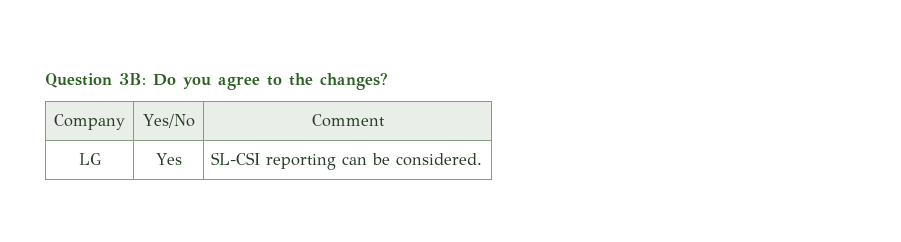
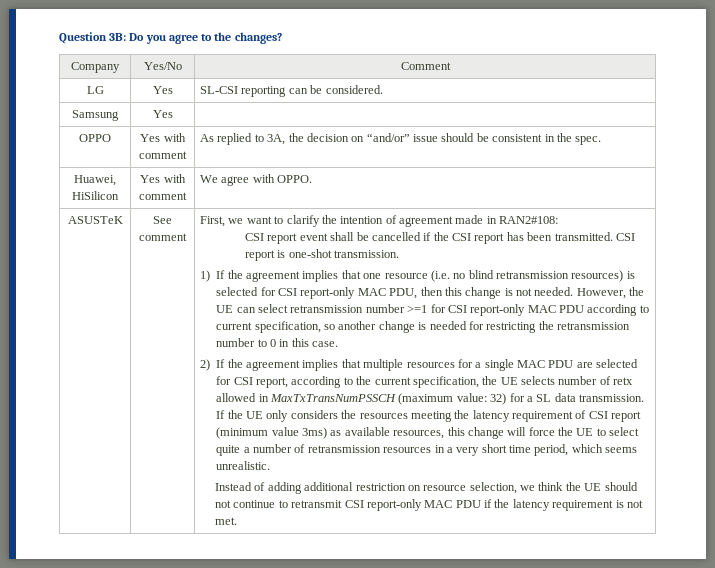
(483, 159) none -> [72,110,119,121] [152,110,173,118] [79,134,111,142] [140,133,186,142] [139,151,187,159] [200,133,602,145] [74,175,116,186] [72,191,119,200] [140,174,186,183] [139,192,187,200] [200,174,313,186] [67,216,123,224] [153,216,172,224] [139,233,187,241] [200,215,559,227] [245,232,635,244] [245,249,400,261] [200,270,635,282] [216,287,645,299] [216,304,649,316] [216,321,631,333] [216,338,339,347] [200,359,639,371] [216,376,634,388] [216,393,645,405] [216,410,642,422] [216,427,640,439] [216,444,638,456] [216,461,271,470] [215,482,638,494] [215,499,643,511] [215,517,238,525] // Samsung | Yes | // OPPO | Yes with comment | As replied to 3A, the decision on “and/or” issue should be consistent in the spec. // Huawei, HiSilicon | Yes with comment | We agree with OPPO. // ASUSTeK | See comment | First, we want to clarify the intention of agreement made in RAN2#108: // CSI report event shall be cancelled if the CSI report has been transmitted. CSI report is one-shot transmission. // 1) If the agreement implies that one resource (i.e. no blind retransmission resources) is selected for CSI report-only MAC PDU, then this change is not needed. However, the UE can select retransmission number >=1 for CSI report-only MAC PDU according to current specification, so another change is needed for restricting the retransmission number to 0 in this case. // 2) If the agreement implies that multiple resources for a single MAC PDU are selected for CSI report, according to the current specification, the UE selects number of retx allowed in MaxTxTransNumPSSCH (maximum value: 32) for a SL data transmission. If the UE only considers the resources meeting the latency requirement of CSI report (minimum value 3ms) as available resources, this change will force the UE to select quite a number of retransmission resources in a very short time period, which seems unrealistic. // Instead of adding additional restriction on resource selection, we think the UE should not continue to retransmit CSI report-only MAC PDU if the latency requirement is not met.

